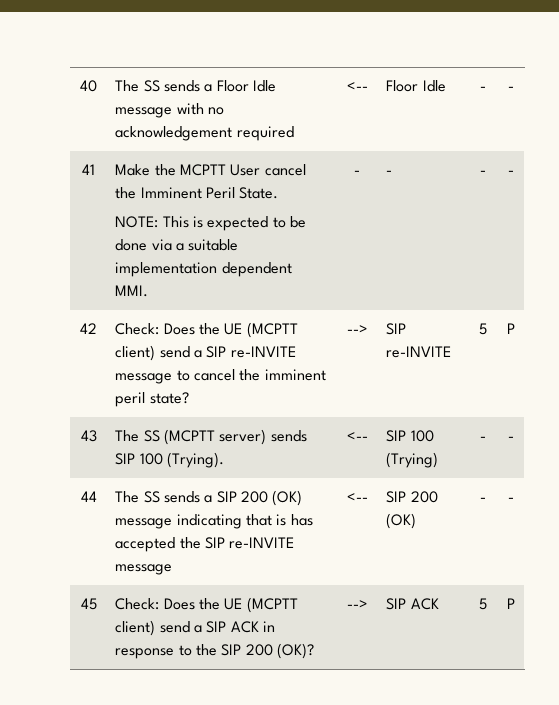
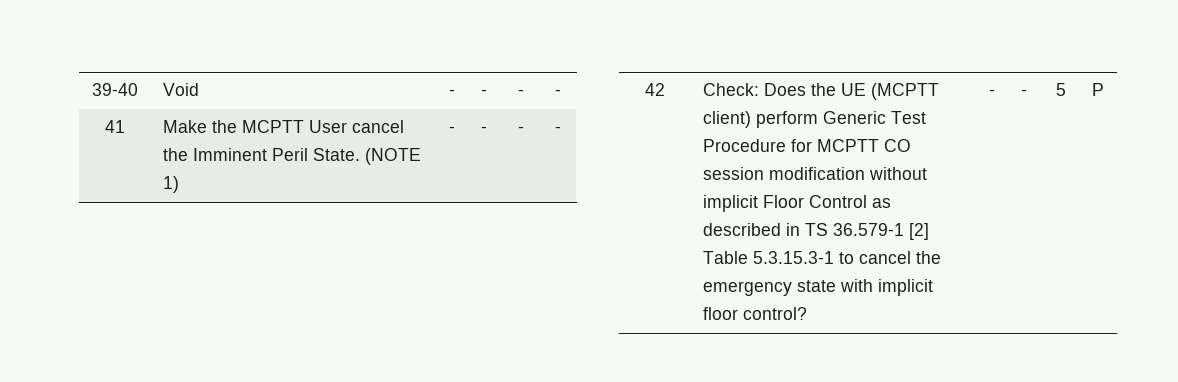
[80,80,97,92] [115,80,277,92] [115,103,225,118] [115,126,294,141] [346,82,368,91] [386,80,446,92] 40 | The SS sends a Floor Idle message with no acknowledgement required | <-- | Floor Idle -> [92,83,138,96] [162,83,199,96] [448,89,455,96] [480,89,487,96] 39-40 | Void | - | -
[115,216,307,231] [115,239,239,251] [115,262,292,277] [115,285,149,297] // NOTE: This is expected to be done via a suitable implementation dependent MMI. -> [364,148,421,165] [162,176,179,193] (NOTE 1)
[159,346,296,358] [115,369,326,384] [115,392,189,407] [346,325,368,334] [386,323,407,335] [386,346,452,358] [478,323,487,335] [506,323,515,334] [80,430,97,442] [115,429,307,445] [115,452,225,468] [346,432,368,441] [386,430,434,442] [386,452,439,468] [479,436,486,441] [507,436,514,441] [80,491,97,502] [115,490,303,506] [115,514,313,529] [115,537,295,552] [115,564,173,575] [346,493,368,502] [386,491,438,503] [386,513,417,529] [479,497,486,502] [507,497,514,502] [80,598,97,610] [115,597,298,613] [115,620,276,636] [115,643,315,659] [346,600,368,609] [386,598,439,610] send a SIP re-INVITE message to cancel the imminent peril state? | --> | SIP re-INVITE | 5 | P // 43 | The SS (MCPTT server) sends SIP 100 (Trying). | <-- | SIP 100 (Trying) | - | - // 44 | The SS sends a SIP 200 (OK) message indicating that is has accepted the SIP re-INVITE message | <-- | SIP 200 (OK) | - | - // 45 | Check: Does the UE (MCPTT client) send a SIP ACK in response to the SIP 200 (OK)? | --> | SIP ACK -> [755,111,926,128] [702,139,911,152] [702,167,927,180] [702,195,891,212] [702,223,929,240] [702,251,941,264] [702,279,933,296] [702,307,807,320] [988,89,995,96] [1020,89,1027,96] perform Generic Test Procedure for MCPTT CO session modification without implicit Floor Control as described in TS 36.579-1 [2] Table 5.3.15.3-1 to cancel the emergency state with implicit floor control? | - | -

